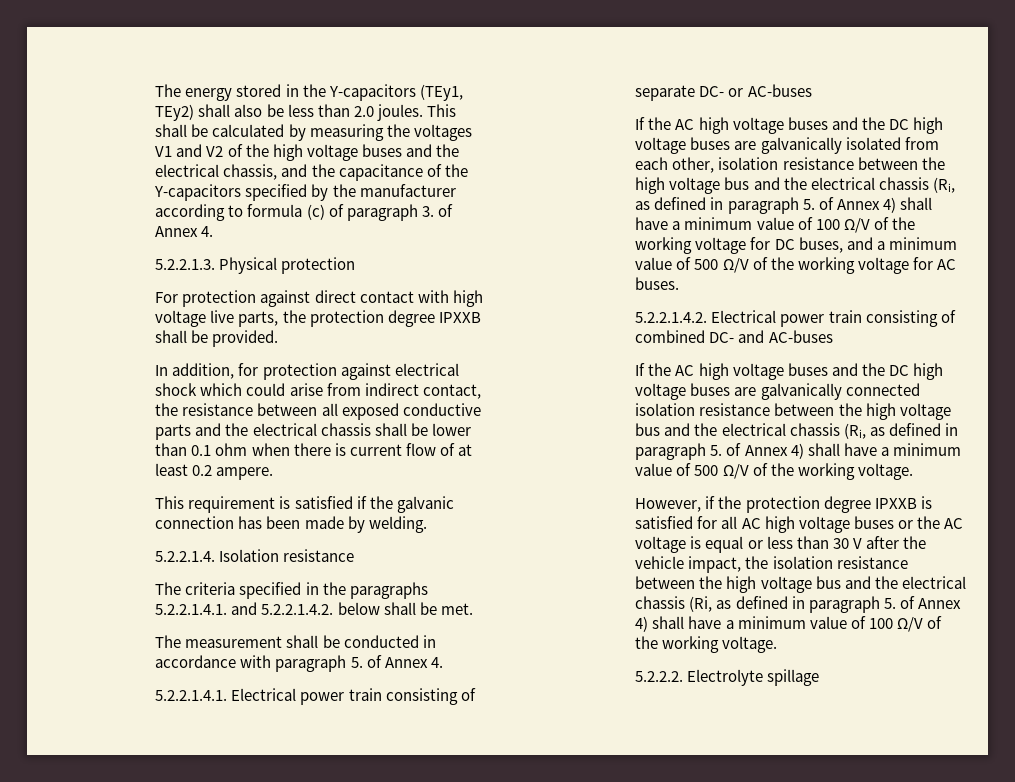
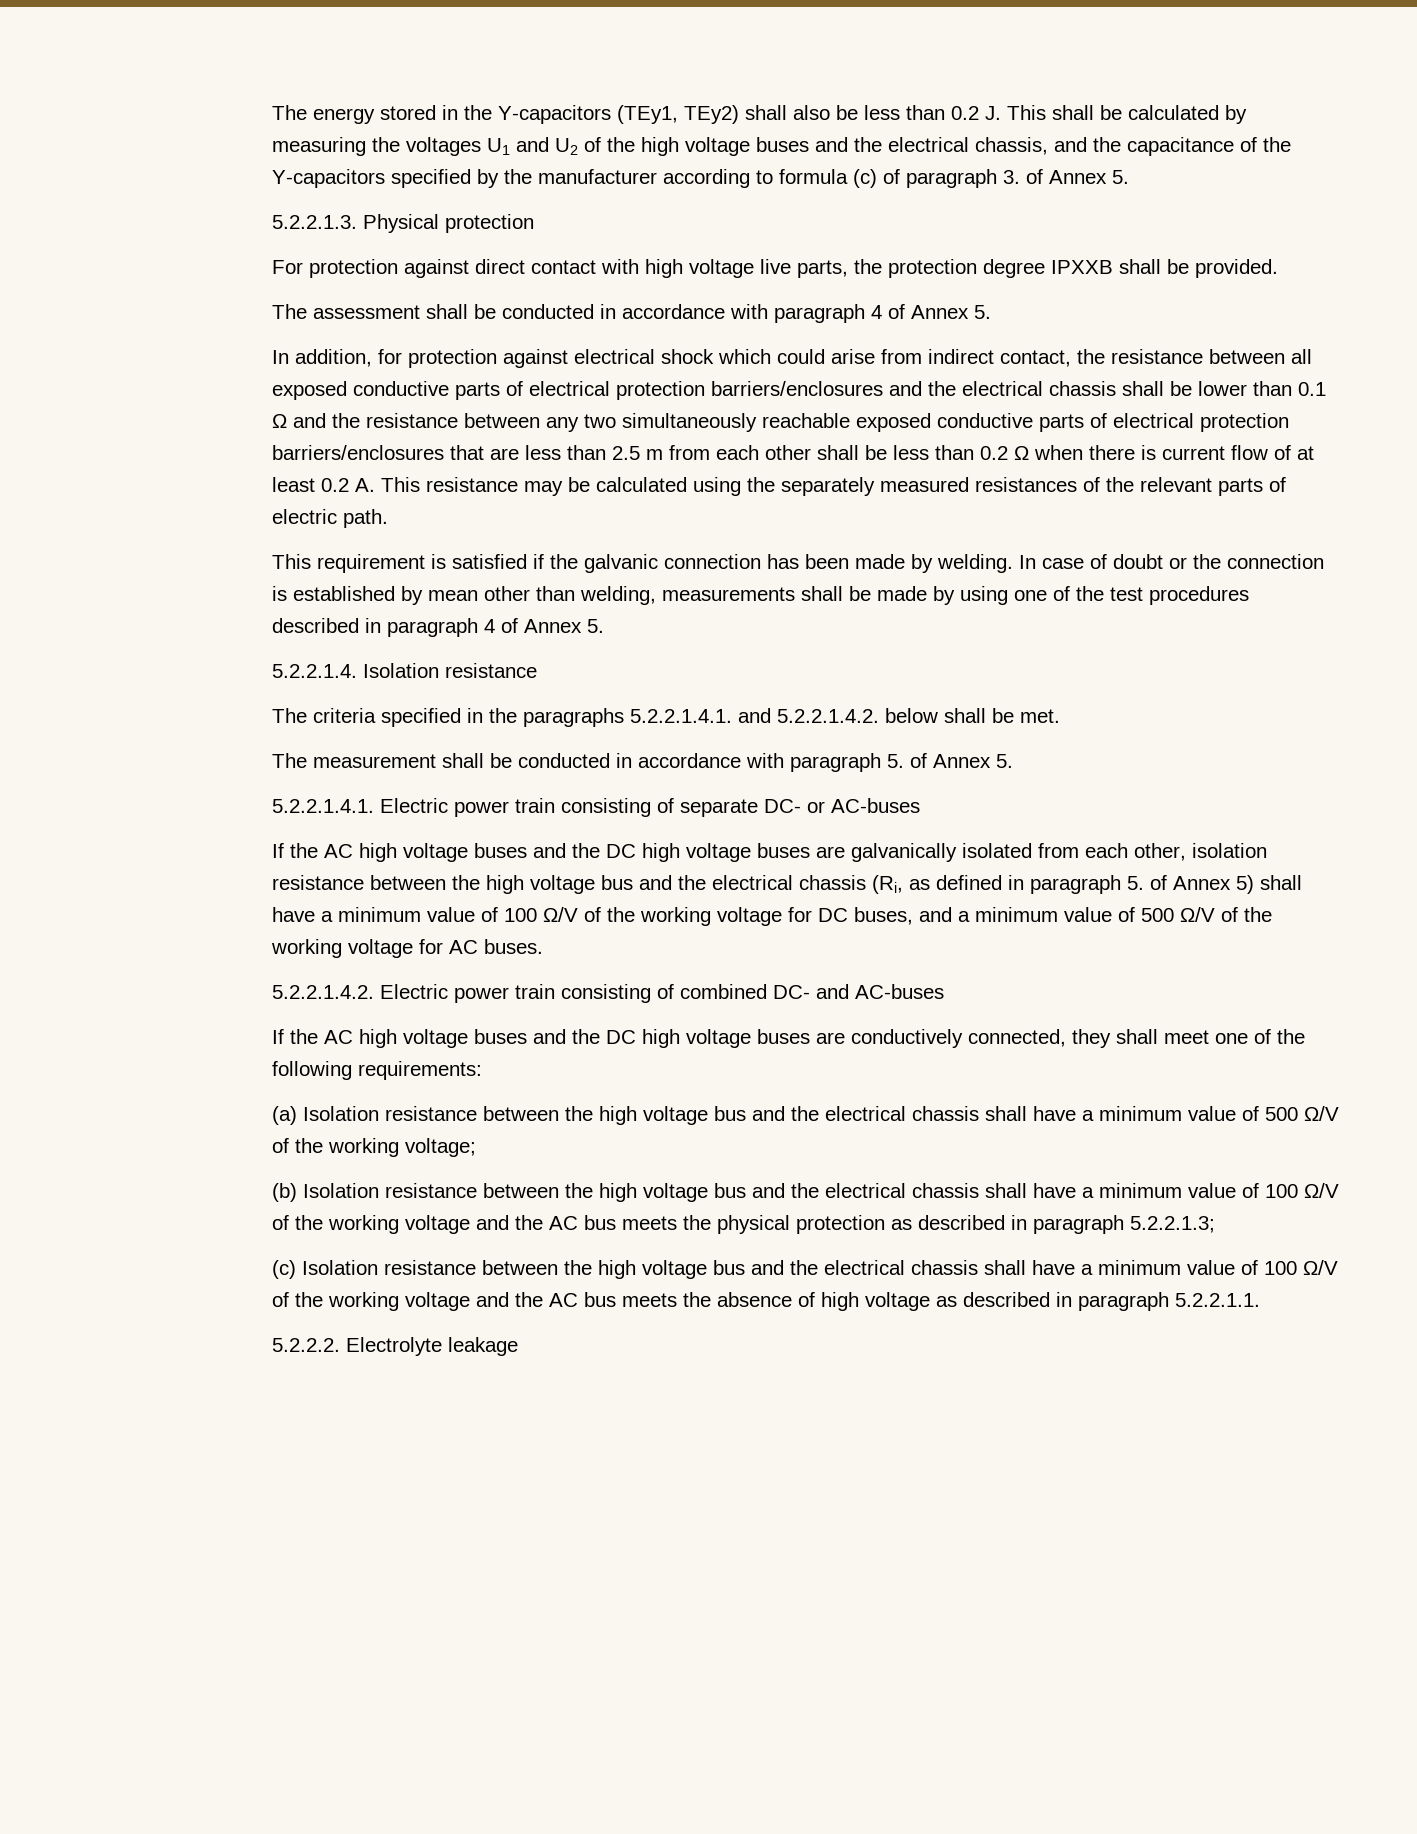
[353,104,423,121] 2.0 joules. -> [951,106,1002,120] 0.2 J.
[155,144,224,157] V1 and V2 -> [487,137,579,155] U1 and U2
[201,226,214,237] 4. -> [1112,170,1130,184] 5.
(279, 338) none -> [272,304,992,323] // The assessment shall be conducted in accordance with paragraph 4 of Annex 5.
(192, 432) none -> [506,381,884,400] of electrical protection barriers/enclosures
[215,443,248,456] ohm -> [272,413,1290,432] [272,445,1030,460] Ω and the resistance between any two simultaneously reachable exposed conductive parts of electrical protection barriers/enclosures that are less than 2.5 m from each other shall be less than 0.2 Ω
[216,467,274,480] ampere. -> [355,477,1287,496] [272,509,389,528] A. This resistance may be calculated using the separately measured resistances of the relevant parts of electric path.
(427, 524) none -> [1019,554,1325,569] [272,586,1250,605] [272,618,605,637] In case of doubt or the connection is established by mean other than welding, measurements shall be made by using one of the test procedures described in paragraph 4 of Annex 5.
[430,657,443,668] [155,688,297,701] 4. // 5.2.2.1.4.1. Electrical -> [996,754,1014,768] [272,798,449,813] 5. // 5.2.2.1.4.1. Electric
[882,197,896,213] 4) -> [1236,875,1255,894] 5)
[711,310,777,323] Electrical -> [380,984,449,999] Electric
[760,383,920,400] [635,403,696,416] galvanically connected isolation -> [851,1029,1306,1048] [272,1061,483,1080] [272,1106,380,1125] conductively connected, they shall meet one of the following requirements: // (a) Isolation
[843,423,958,439] [635,443,804,460] (Ri, as defined in paragraph 5. of Annex 4) -> (980, 1113) none
[857,463,913,480] [635,496,932,513] [635,516,963,533] [635,536,926,553] [635,556,833,573] voltage. // However, if the protection degree IPXXB is satisfied for all AC high voltage buses or the AC voltage is equal or less than 30 V after the vehicle impact, the isolation -> [405,1138,477,1157] [272,1183,380,1202] voltage; // (b) Isolation
[689,596,961,613] [635,616,649,632] (Ri, as defined in paragraph 5. of Annex 4) -> (980, 1190) none
[722,636,778,653] voltage. -> [405,1215,1216,1234] [272,1260,1339,1279] [272,1292,1261,1311] voltage and the AC bus meets the physical protection as described in paragraph 5.2.2.1.3; // (c) Isolation resistance between the high voltage bus and the electrical chassis shall have a minimum value of 100 Ω/V of the working voltage and the AC bus meets the absence of high voltage as described in paragraph 5.2.2.1.1.
[767,669,820,686] spillage -> [448,1337,519,1356] leakage

